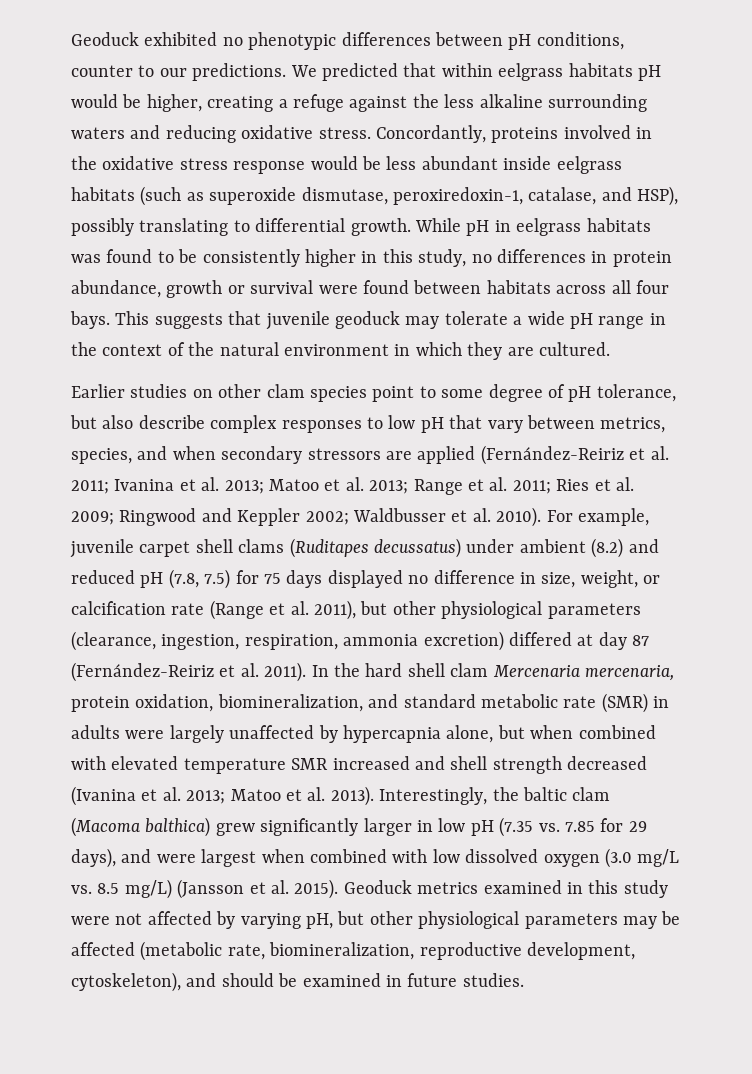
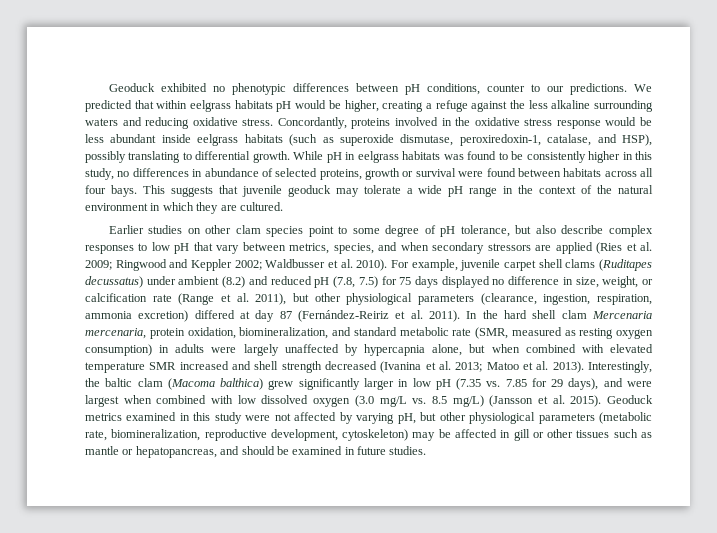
[612,251,672,267] [71,280,161,298] protein abundance, -> [204,168,362,180] abundance of selected proteins,
[480,445,669,465] [71,477,590,495] (Fernández-Reiriz et al. 2011; Ivanina et al. 2013; Matoo et al. 2013; Range et al. 2011; Ries -> [596,242,623,254] (Ries
[601,693,648,713] (SMR) -> [475,327,653,339] [85,344,152,356] (SMR, measured as resting oxygen consumption)
[622,911,681,929] [71,942,135,956] may be affected -> (595, 418) none
[71,972,181,992] cytoskeleton), -> [342,429,652,441] [85,446,217,458] cytoskeleton) may be affected in gill or other tissues such as mantle or hepatopancreas,

